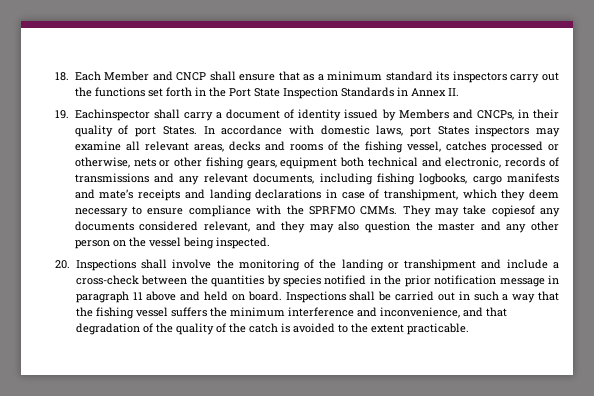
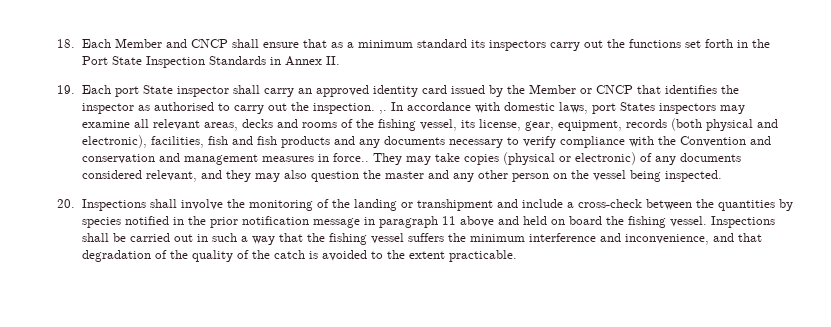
[74,109,559,121] [74,125,197,137] Eachinspector shall carry a document of identity issued by Members and CNCPs, in their quality of port States. -> [81,84,739,97] [81,102,387,114] Each port State inspector shall carry an approved identity card issued by the Member or CNCP that identifies the inspector as authorised to carry out the inspection. ,.
[445,141,559,153] [74,157,559,169] [74,173,559,185] [74,189,560,201] catches processed or otherwise, nets or other fishing gears, equipment both technical and electronic, records of transmissions and any relevant documents, including fishing logbooks, cargo manifests and mate’s receipts and landing declarations in case of transhipment, which they deem -> [460,118,778,131] [81,135,445,148] its license, gear, equipment, records (both physical and electronic), facilities, fish and fish products and any documents
[147,208,184,215] ensure -> [522,136,556,148] verify
[308,205,535,217] SPRFMO CMMs. They may take copiesof -> [679,136,771,147] [81,152,652,165] Convention and conservation and management measures in force.. They may take copies (physical or electronic) of
[247,291,282,301] board. -> [568,216,707,228] board the fishing vessel.

